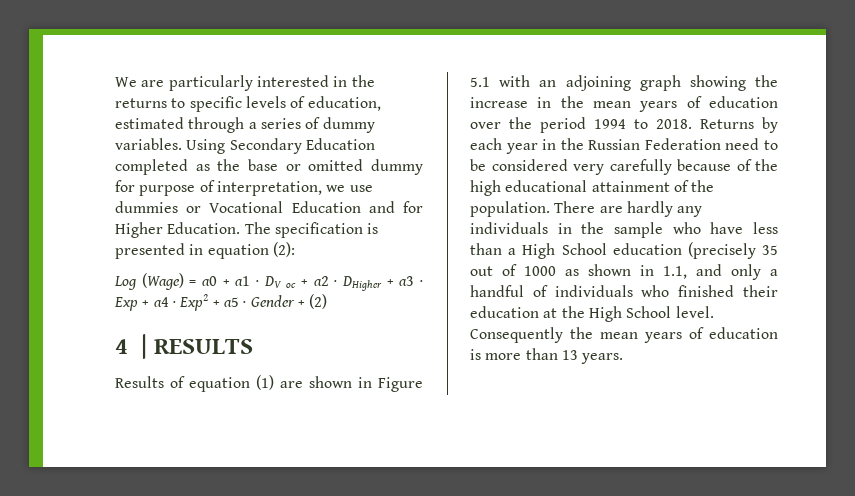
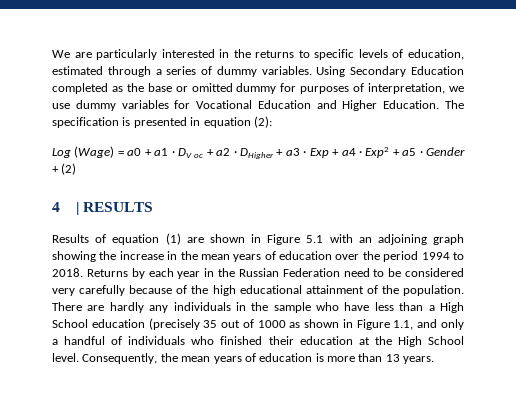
[139,185,196,196] purpose -> [300,86,350,94] purposes
[115,201,202,213] dummies or -> [75,100,191,111] dummy variables for
[403,201,424,213] for -> (337, 104) none
(654, 270) none -> [356,319,390,330] Figure
[470,327,563,343] Consequently -> [82,353,158,364] Consequently,

